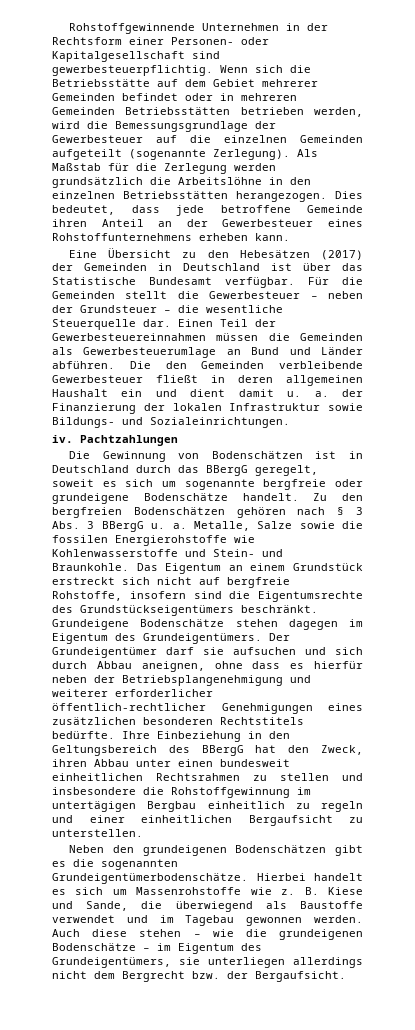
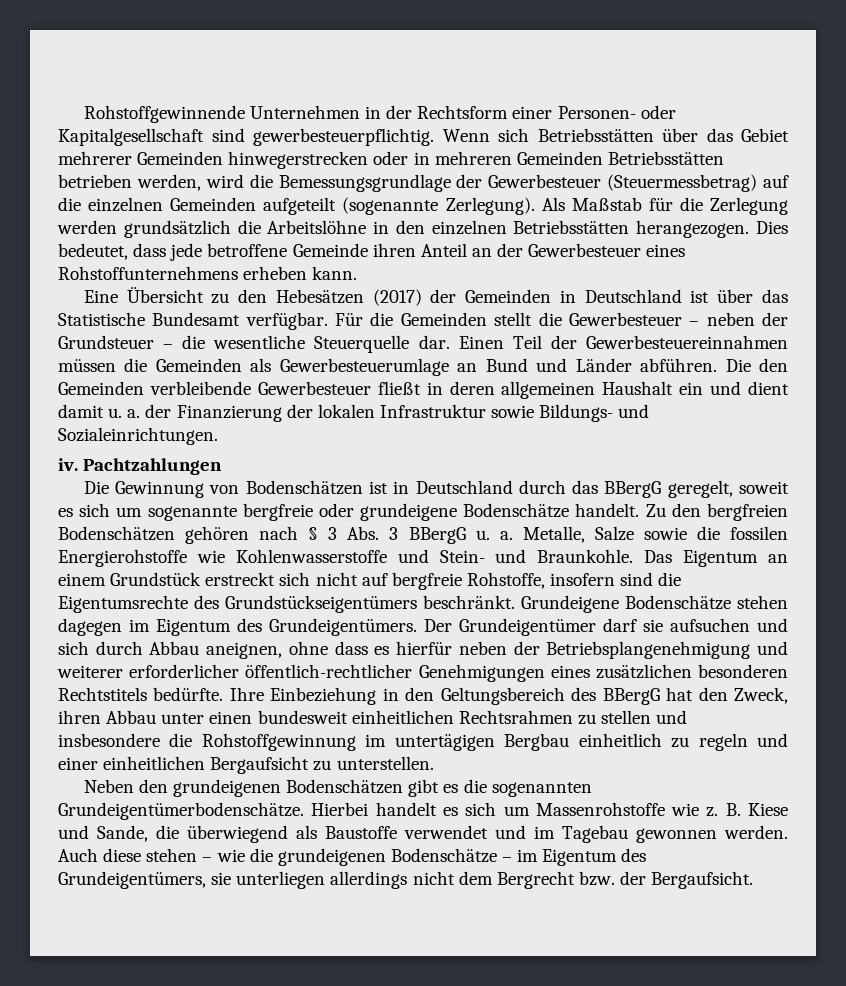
[290,65,311,73] [52,79,206,87] die Betriebsstätte auf dem -> [537,128,733,142] Betriebsstätten über das
[122,93,178,101] befindet -> [228,151,369,169] hinwegerstrecken
(143, 139) none -> [607,174,758,192] (Steuermessbetrag)

